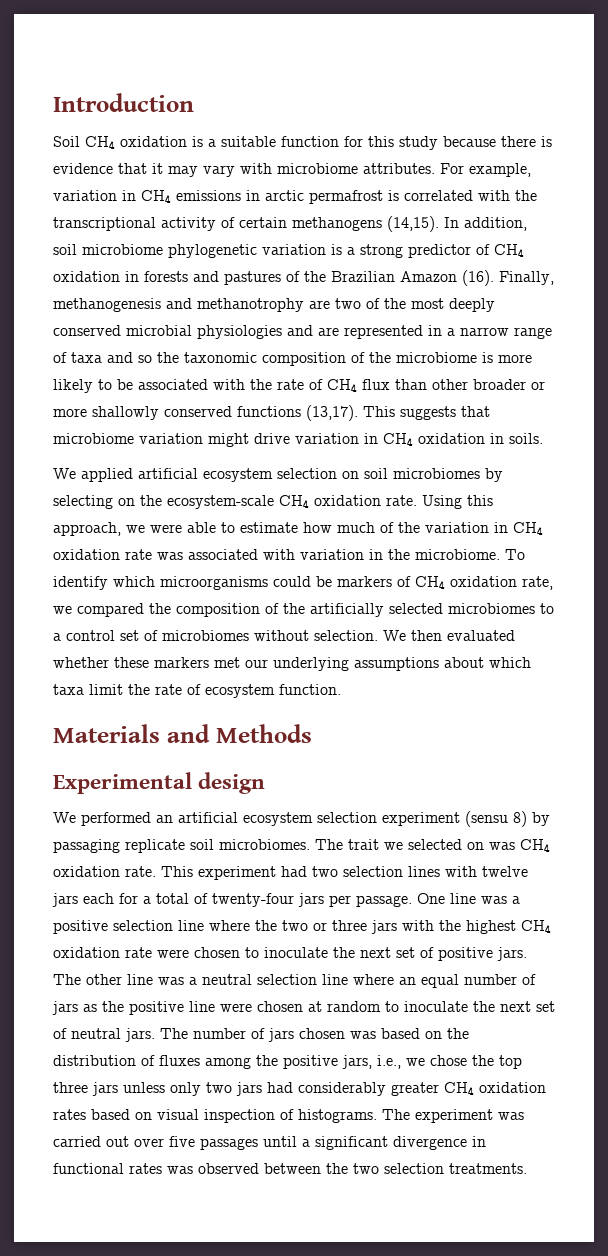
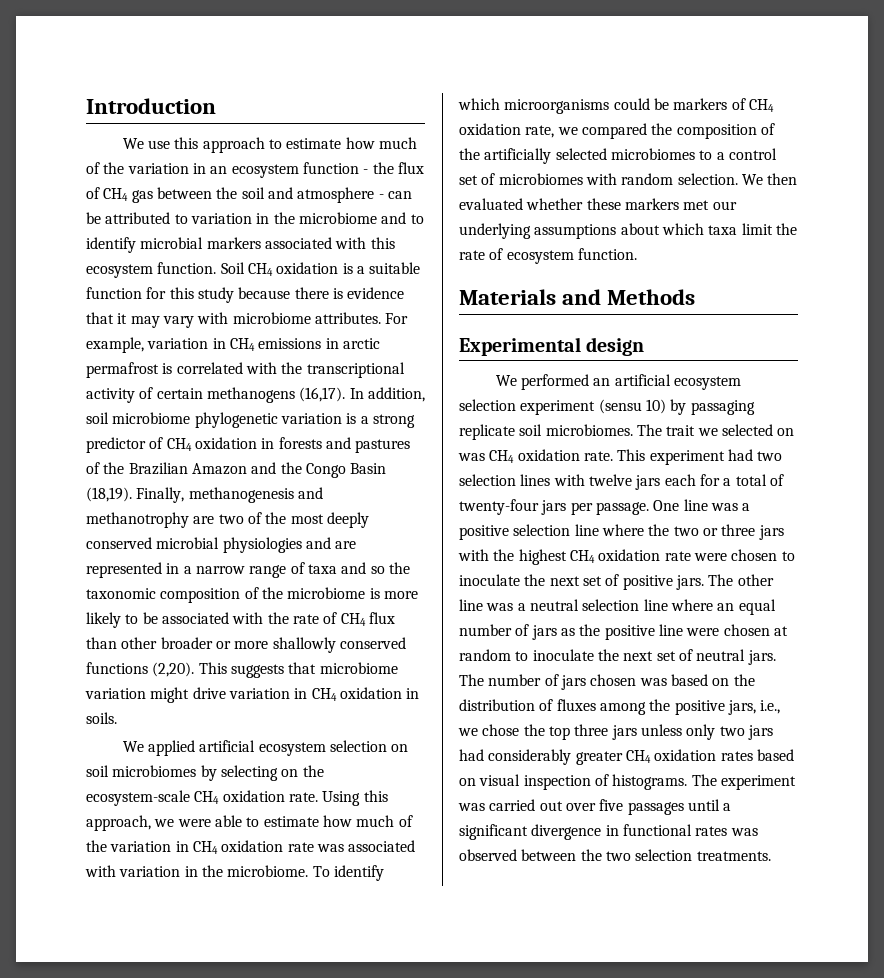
(194, 102) none -> [122,137,417,153] [86,162,424,178] [86,187,412,203] [86,212,424,224] [86,237,395,253] [86,262,217,278] We use this approach to estimate how much of the variation in an ecosystem function - the flux of CH4 gas between the soil and atmosphere - can be attributed to variation in the microbiome and to identify microbial markers associated with this ecosystem function.
[387,216,439,232] (14,15). -> [299,387,346,402] (16,17).
[462,270,494,286] (16). -> [251,462,387,478] [86,487,132,502] and the Congo Basin (18,19).
[306,405,358,421] (13,17). -> [152,662,195,677] (2,20).
[254,630,309,641] without -> [585,173,674,185] with random
[513,811,527,827] 8) -> [645,399,666,414] 10)

